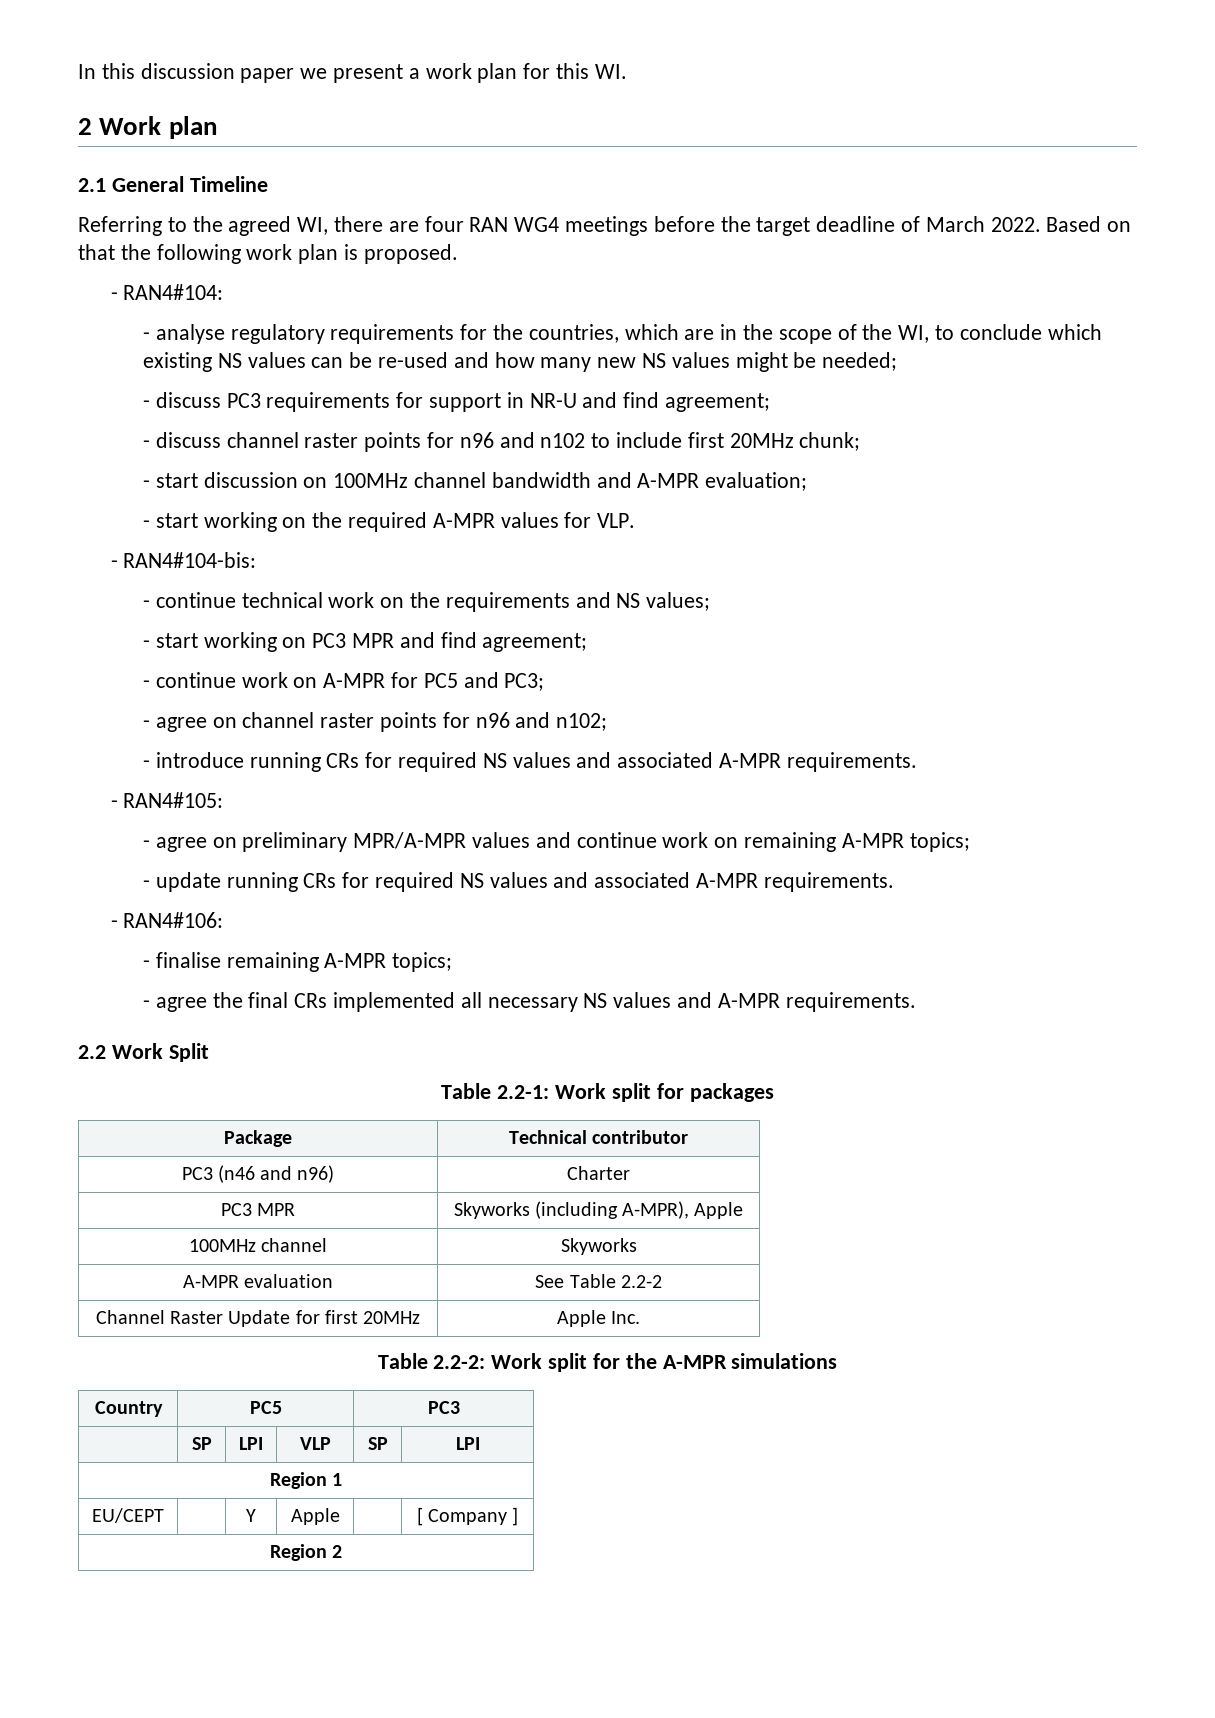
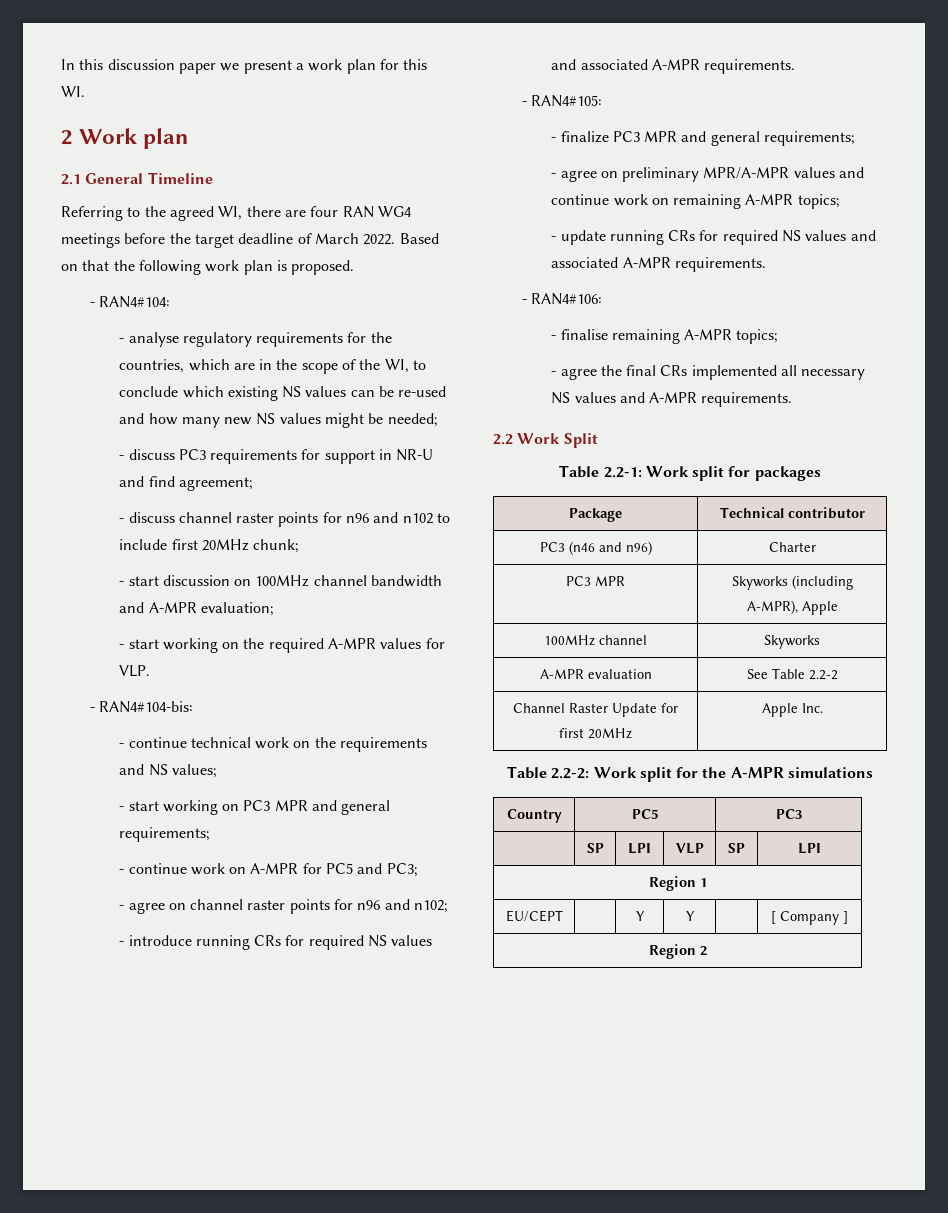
[440,632,588,652] find agreement; -> [341,800,391,815] [119,827,211,842] general requirements;
(224, 800) none -> [551,131,856,146] // - finalize PC3 MPR and general requirements;
[290,1508,340,1525] Apple -> [685,911,695,921] Y

